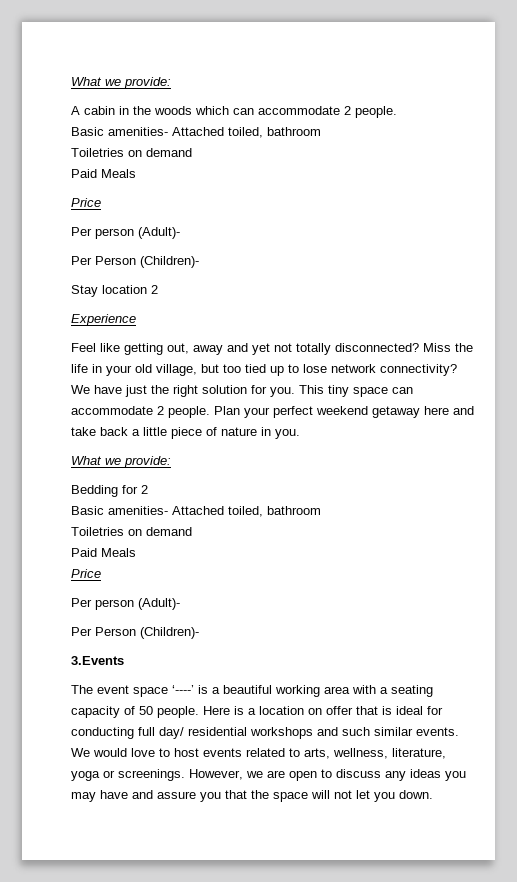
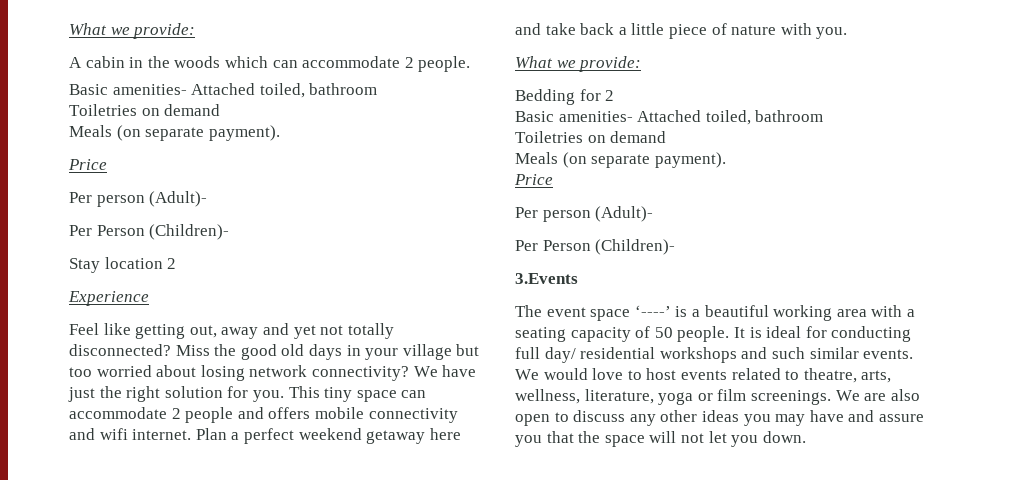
[71,169,136,178] Paid Meals -> [69,125,280,141] Meals (on separate payment).
[71,364,327,376] life in your old village, but too tied up to lose -> [240,344,480,360] [69,365,245,381] good old days in your village but too worried about losing
[168,406,270,418] people. Plan your -> [185,407,458,423] [69,428,240,440] people and offers mobile connectivity and wifi internet. Plan a
[261,427,271,436] in -> [780,23,812,35] with
[71,548,136,557] Paid Meals -> [515,152,726,168] Meals (on separate payment).
[203,706,378,715] Here is a location on offer that -> [733,327,745,338] It
(300, 752) none -> [803,368,857,383] theatre,
[118,769,285,781] screenings. However, we are -> [717,389,920,405] film screenings. We are also
(406, 776) none -> [660,410,698,422] other

